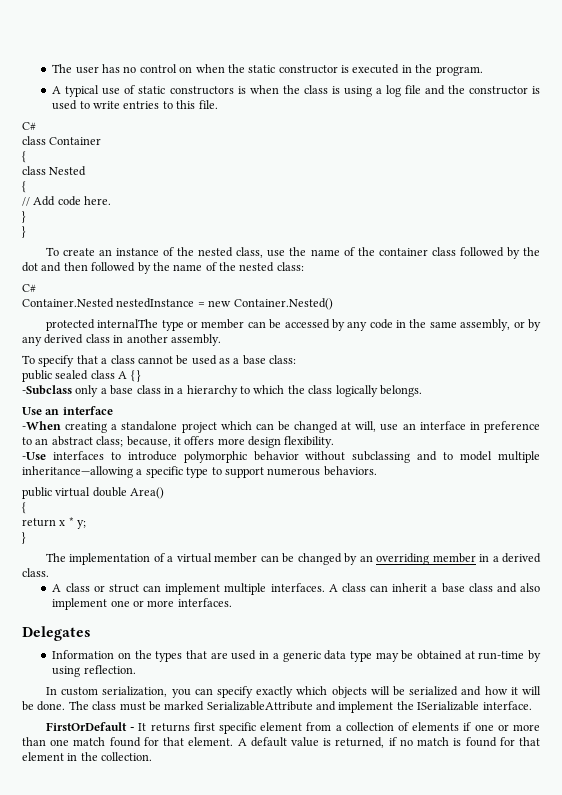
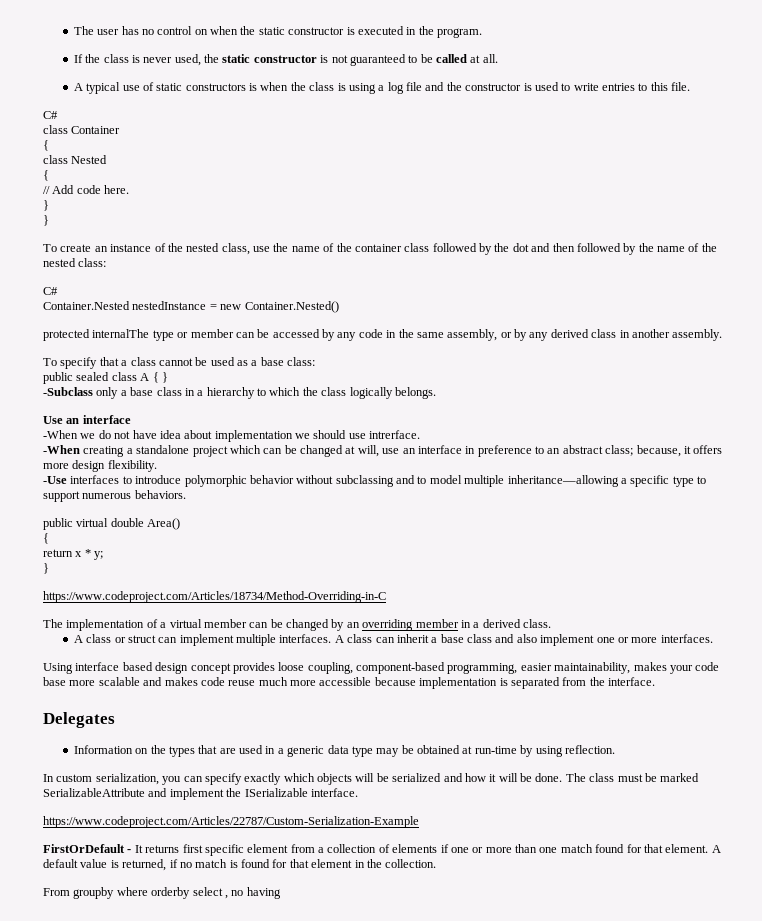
(483, 71) none -> [73,54,498,66] // If the class is never used, the static constructor is not guaranteed to be called at all.
(113, 410) none -> [43,430,421,442] // -When we do not have idea about implementation we should use intrerface.
(26, 538) none -> [43,591,386,603] // https://www.codeproject.com/Articles/18734/Method-Overriding-in-C
(232, 602) none -> [43,662,720,674] [43,677,655,689] // Using interface based design concept provides loose coupling, component-based programming, easier maintainability, makes your code base more scalable and makes code reuse much more accessible because implementation is separated from the interface.
(532, 705) none -> [43,816,419,828] // https://www.codeproject.com/Articles/22787/Custom-Serialization-Example
(153, 756) none -> [43,887,281,899] // From groupby where orderby select , no having

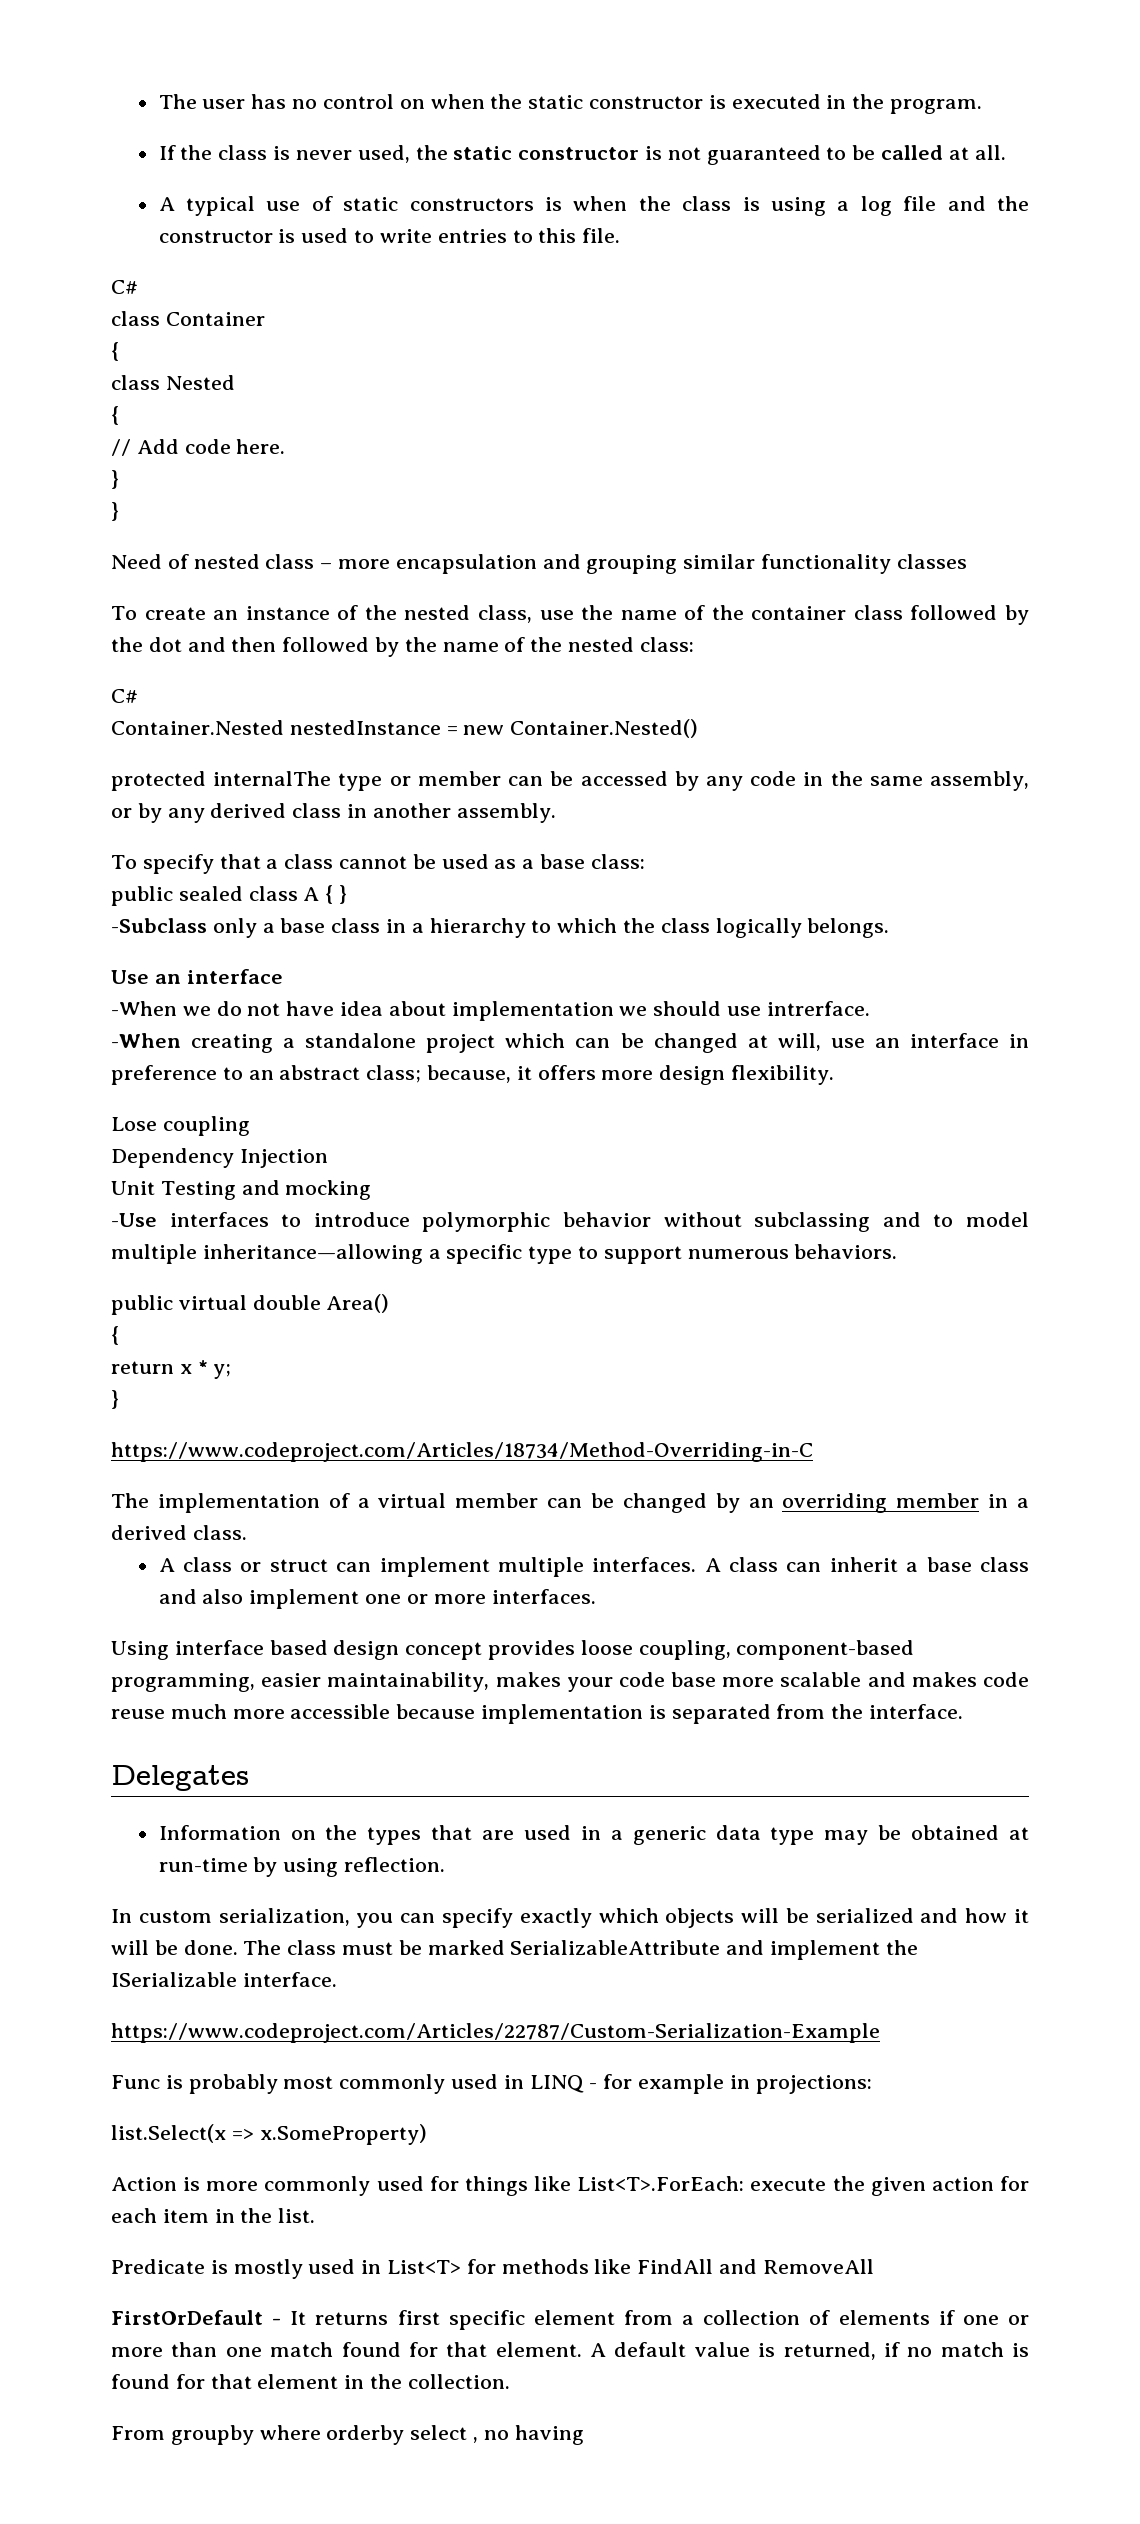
(49, 220) none -> [111,554,967,574] // Need of nested class – more encapsulation and grouping similar functionality classes
(157, 466) none -> [111,1116,250,1136] [111,1148,328,1168] [111,1180,372,1200] // Lose coupling // Dependency Injection // Unit Testing and mocking
(419, 822) none -> [111,2074,872,2094] [111,2124,427,2145] [111,2176,1030,2196] [111,2208,316,2223] [111,2259,874,2279] // Func is probably most commonly used in LINQ - for example in projections: // list.Select(x => x.SomeProperty) // Action is more commonly used for things like List<T>.ForEach: execute the given action for each item in the list. // Predicate is mostly used in List<T> for methods like FindAll and RemoveAll

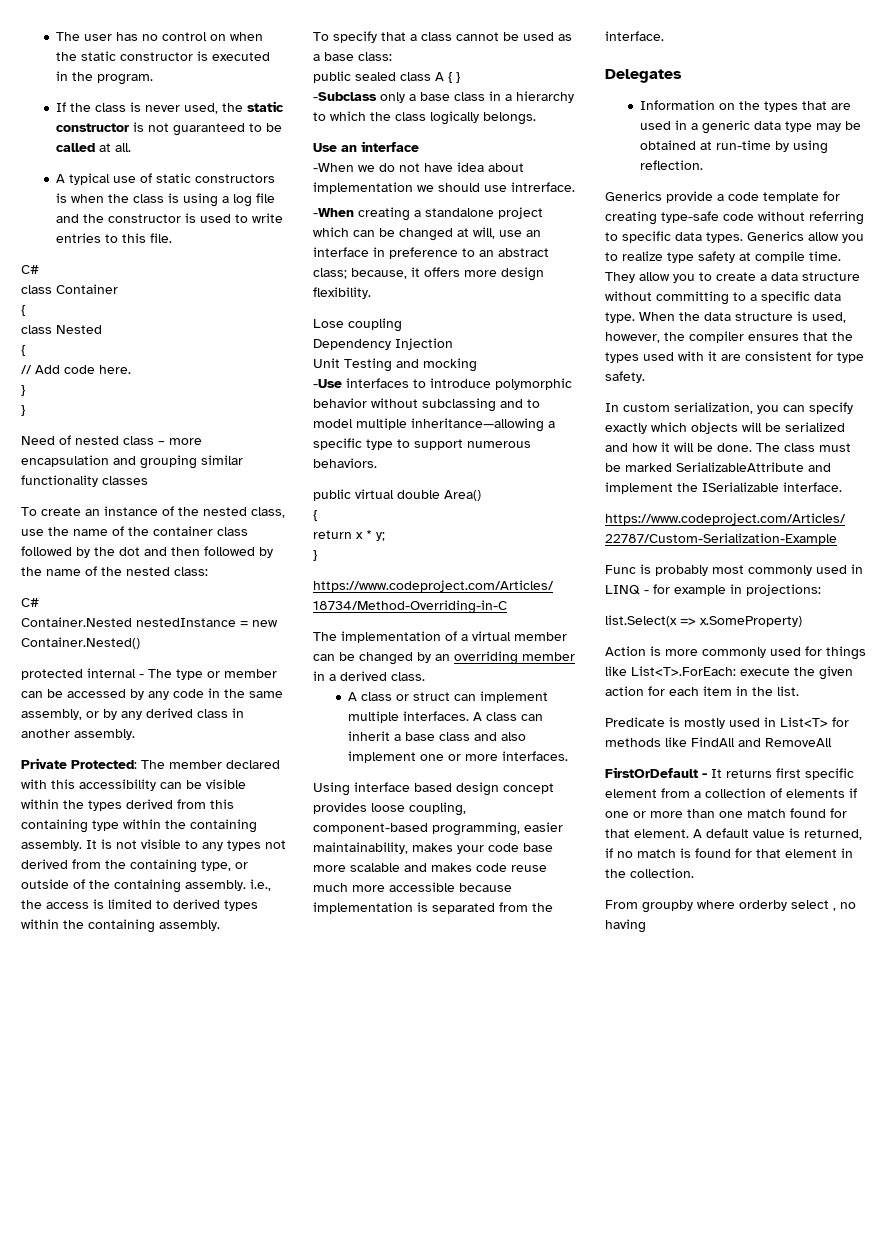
[213,771,332,786] internalThe -> [87,668,172,678] internal - The
(556, 813) none -> [21,758,280,769] [21,779,246,791] [21,799,234,811] [21,819,257,833] [21,839,286,851] [21,859,248,873] [21,879,271,893] [21,899,258,911] [21,919,220,933] // Private Protected: The member declared with this accessibility can be visible within the types derived from this containing type within the containing assembly. It is not visible to any types not derived from the containing type, or outside of the containing assembly. i.e., the access is limited to derived types within the containing assembly.
(446, 1864) none -> [605,191,840,203] [605,211,864,225] [605,231,864,243] [605,251,841,263] [605,272,860,283] [605,291,841,305] [605,311,846,323] [605,331,853,343] [605,351,864,363] [605,371,645,383] // Generics provide a code template for creating type-safe code without referring to specific data types. Generics allow you to realize type safety at compile time. They allow you to create a data structure without committing to a specific data type. When the data structure is used, however, the compiler ensures that the types used with it are consistent for type safety.

